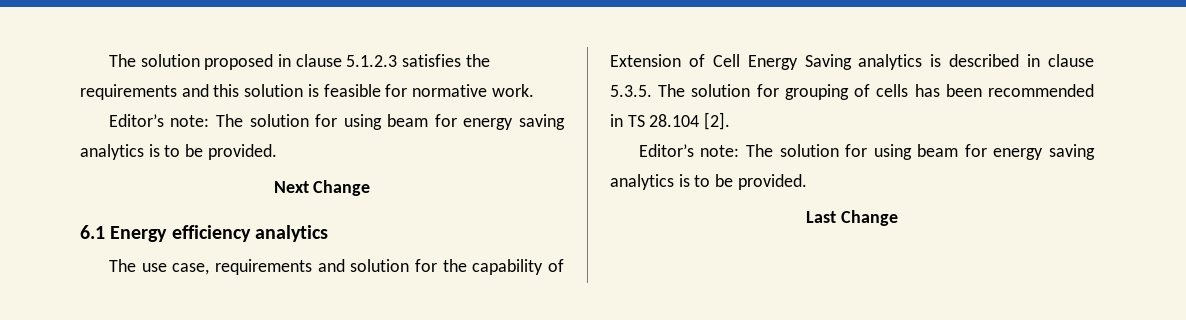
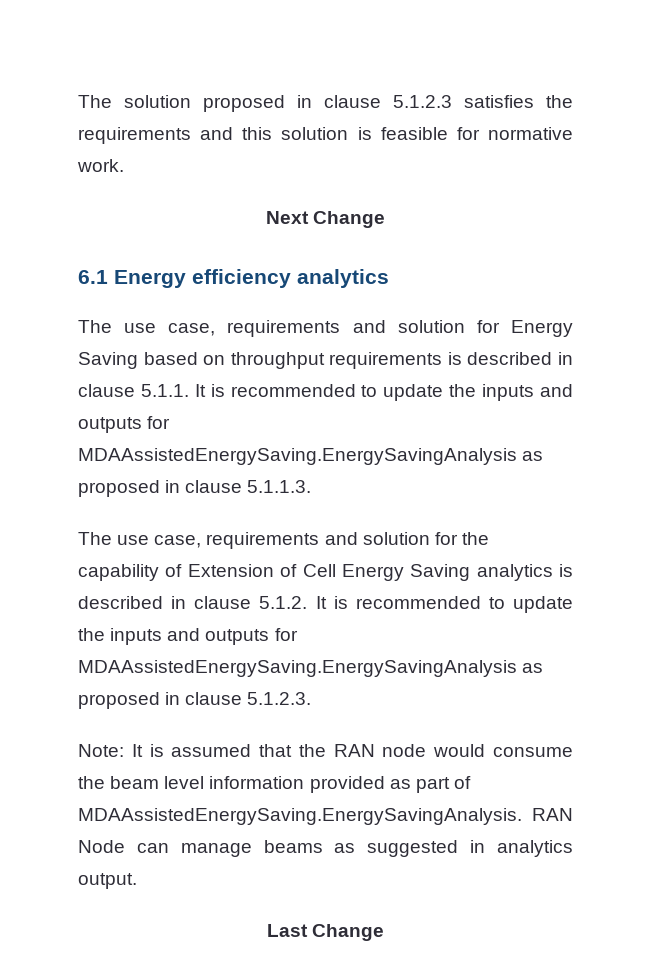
[108,114,565,130] [80,144,277,160] // Editor’s note: The solution for using beam for energy saving analytics is to be provided. -> (124, 165) none
(328, 233) none -> [78,320,574,337] [78,352,573,369] [78,384,574,401] [78,416,171,433] [78,448,544,465] [78,480,312,497] // The use case, requirements and solution for Energy Saving based on throughput requirements is described in clause 5.1.1. It is recommended to update the inputs and outputs for MDAAssistedEnergySaving.EnergySavingAnalysis as proposed in clause 5.1.1.3.
[610,84,1094,100] [610,112,731,130] [638,144,1095,160] [610,174,807,190] 5.3.5. The solution for grouping of cells has been recommended in TS 28.104 [2]. // Editor’s note: The solution for using beam for energy saving analytics is to be provided. -> [259,596,573,613] [78,628,298,645] [78,660,544,677] [78,692,312,709] [78,744,573,757] [78,776,471,793] [78,808,573,825] [78,840,574,857] [78,873,137,889] 5.1.2. It is recommended to update the inputs and outputs for MDAAssistedEnergySaving.EnergySavingAnalysis as proposed in clause 5.1.2.3. // Note: It is assumed that the RAN node would consume the beam level information provided as part of MDAAssistedEnergySaving.EnergySavingAnalysis. RAN Node can manage beams as suggested in analytics output.

